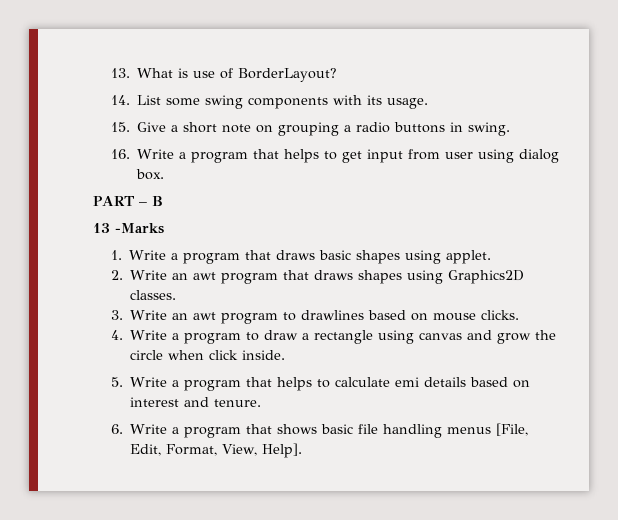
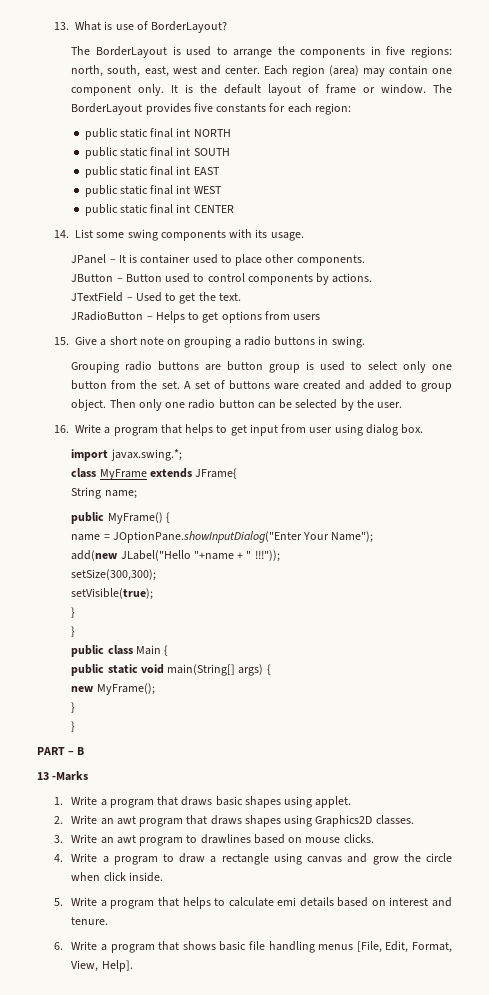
(337, 75) none -> [71,46,453,58] [71,65,452,77] [71,84,452,96] [71,103,351,115] [84,128,231,140] [84,147,230,159] [84,166,220,178] [84,185,222,197] [84,204,234,216] // The BorderLayout is used to arrange the components in five regions: north, south, east, west and center. Each region (area) may contain one component only. It is the default layout of frame or window. The BorderLayout provides five constants for each region: // public static final int NORTH // public static final int SOUTH // public static final int EAST // public static final int WEST // public static final int CENTER
(428, 103) none -> [71,254,365,266] [71,273,373,285] [71,292,241,304] [71,311,321,323] // JPanel – It is container used to place other components. // JButton – Button used to control components by actions. // JTextField – Used to get the text. // JRadioButton – Helps to get options from users
(510, 129) none -> [71,361,452,373] [71,380,452,392] [71,399,403,411] // Grouping radio buttons are button group is used to select only one button from the set. A set of buttons ware created and added to group object. Then only one radio button can be selected by the user.
(164, 174) none -> [71,449,182,461] [71,468,238,480] [71,487,137,499] [71,512,170,524] [71,531,374,543] [71,550,280,562] [71,569,157,581] [71,588,154,600] [71,607,76,618] [71,626,76,637] [71,645,169,657] [71,664,271,676] [71,683,155,695] [71,702,76,713] [71,721,76,732] // import javax.swing.*; // class MyFrame extends JFrame{ // String name; // public MyFrame() { // name = JOptionPane.showInputDialog("Enter Your Name"); // add(new JLabel("Hello "+name + " !!!")); // setSize(300,300); // setVisible(true); // } // } // public class Main { // public static void main(String[] args) { // new MyFrame(); // } // }

